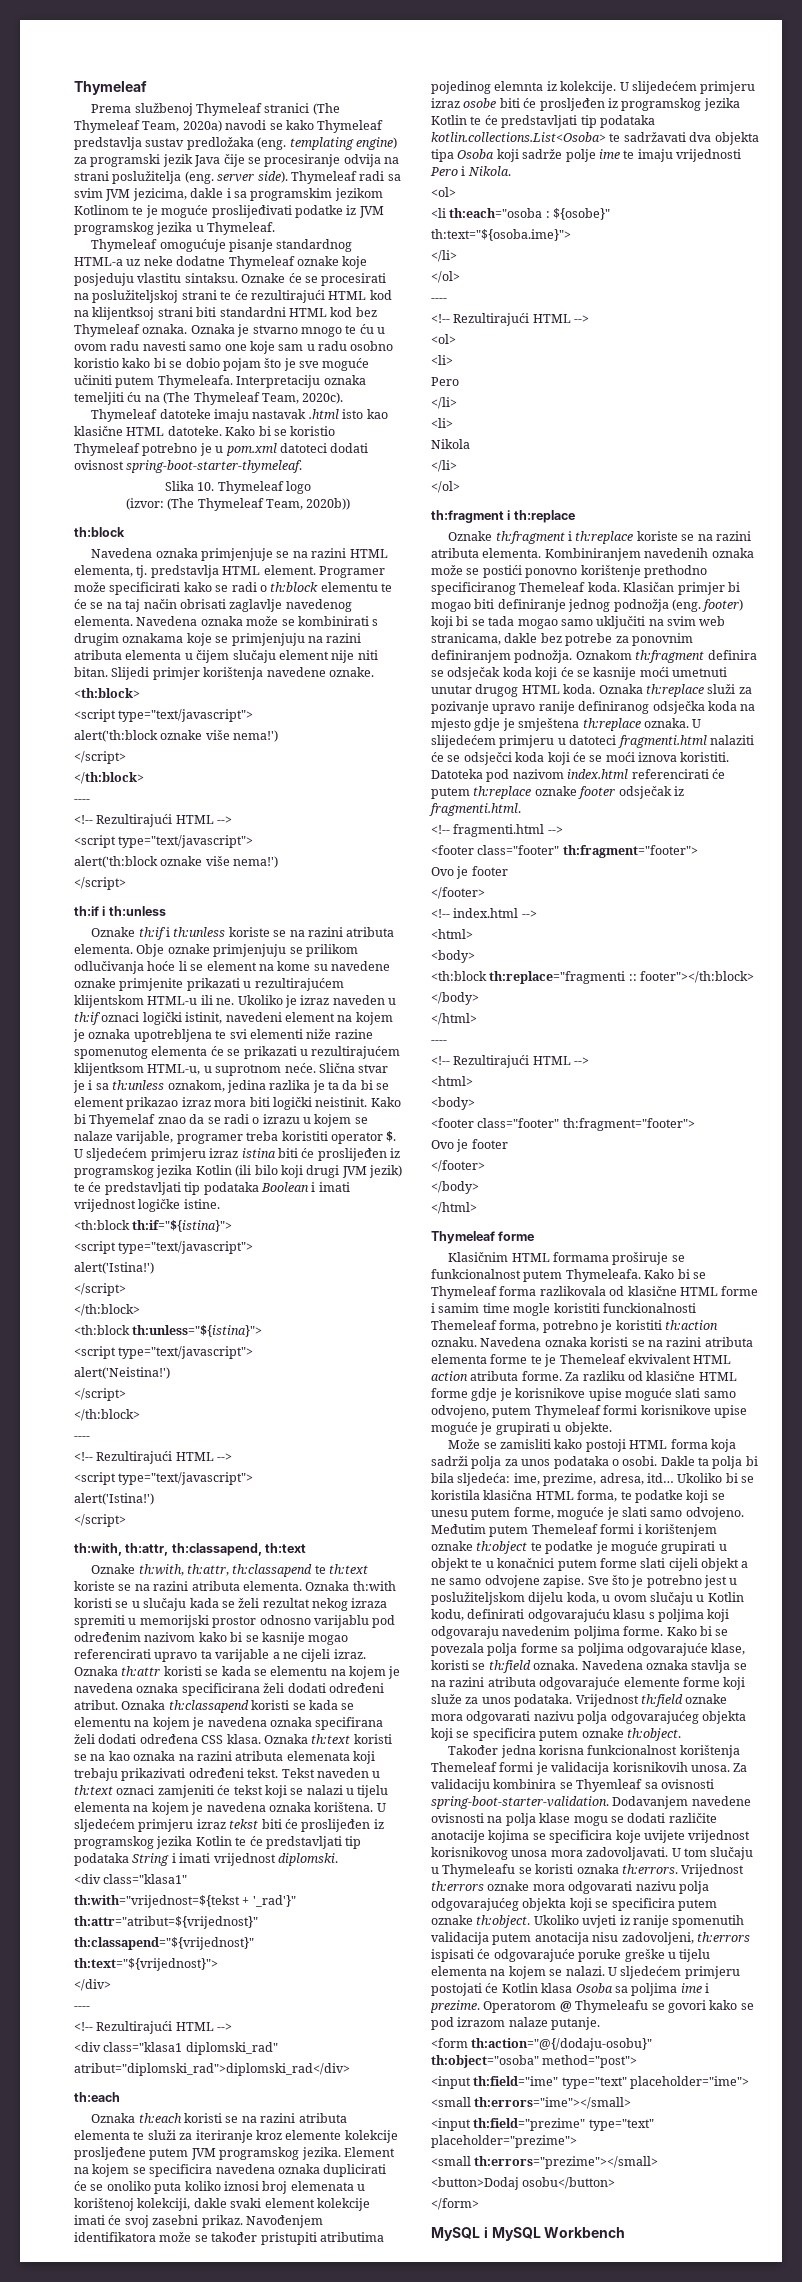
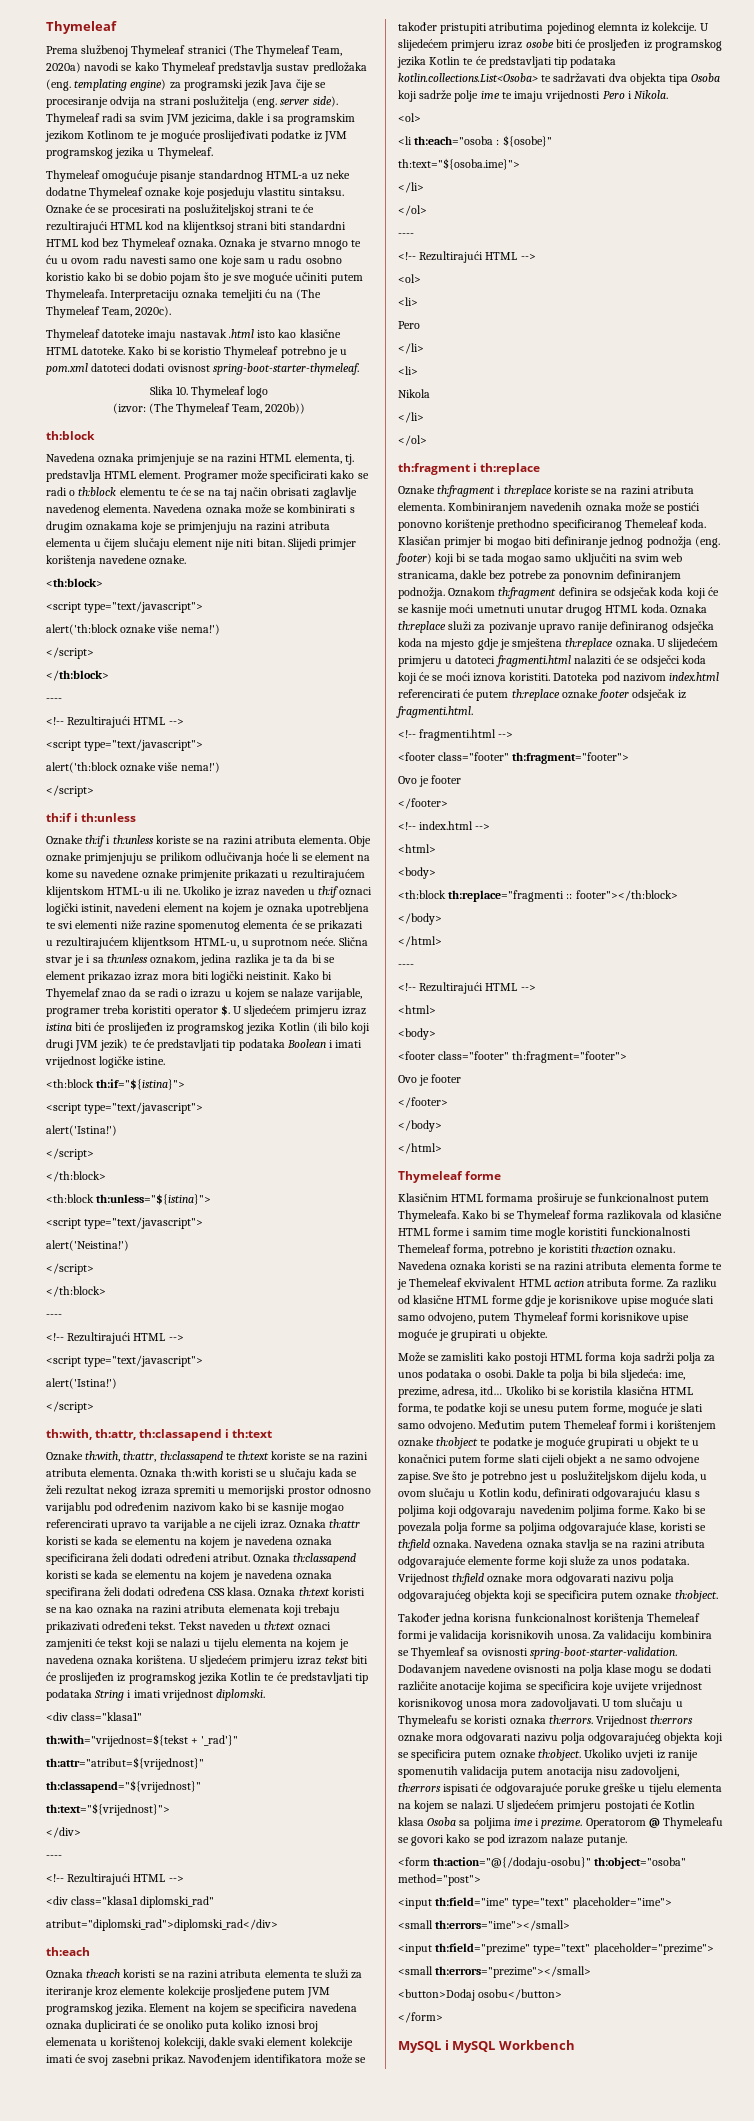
[171,1543,262,1556] th:classapend, -> [139,1429,230,1441] th:classapend i

